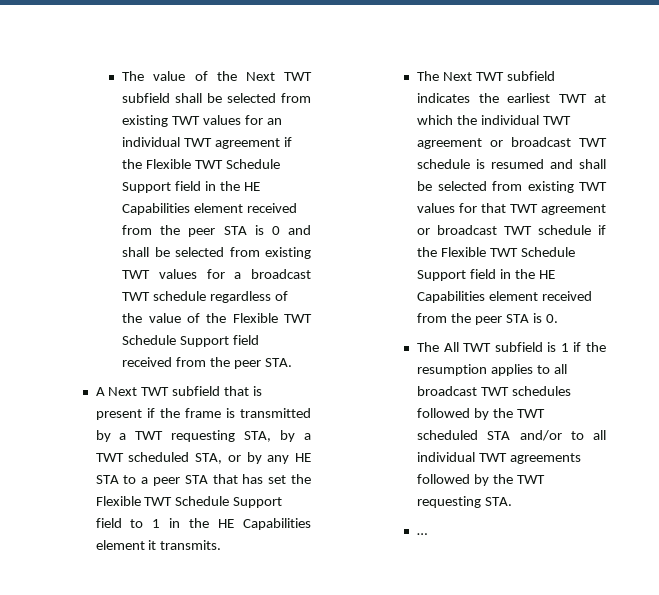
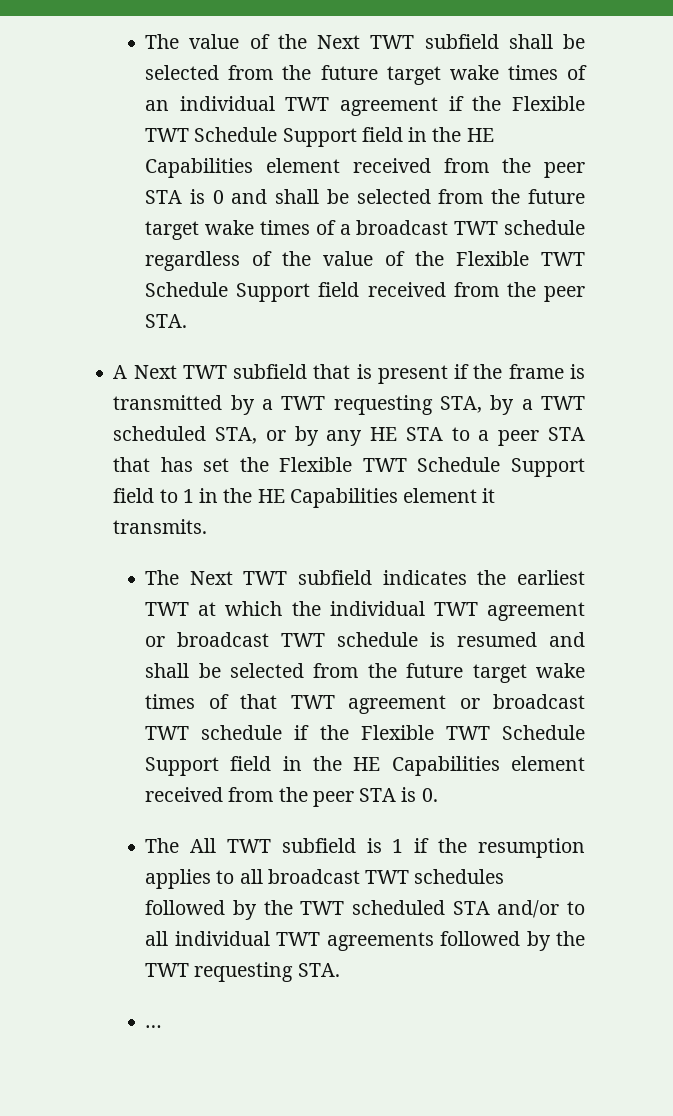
[122,115,263,127] existing TWT values for -> [282,65,587,85] the future target wake times of
[265,247,311,259] [122,269,225,279] existing TWT values for -> [491,189,586,204] [145,220,336,240] the future target wake times of
[527,181,607,193] [417,203,478,213] existing TWT values for -> [367,663,586,683] [145,694,229,709] the future target wake times of

